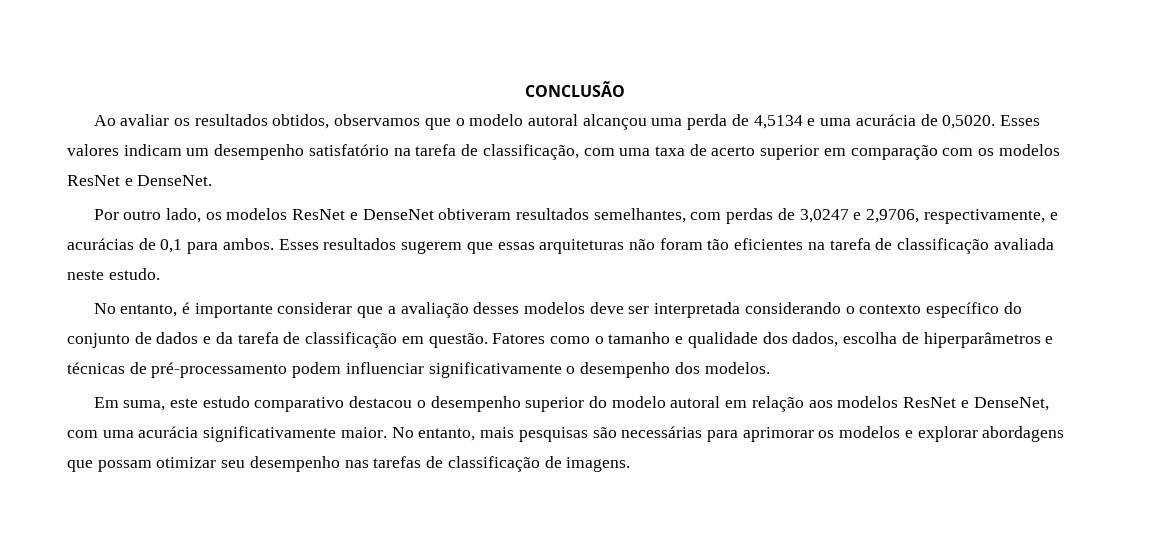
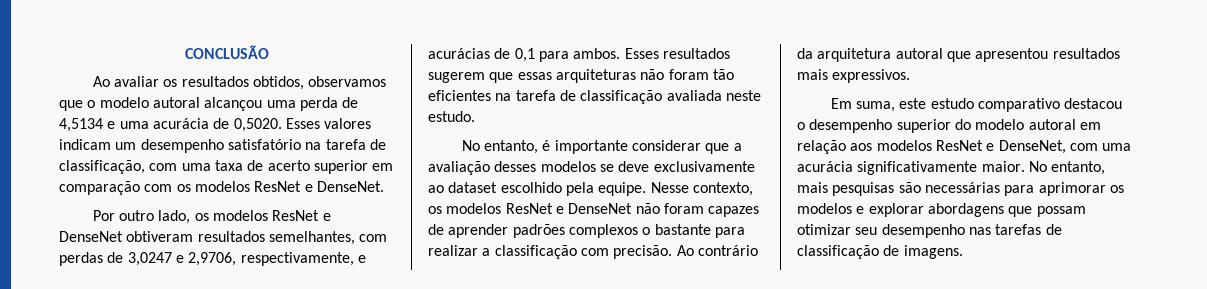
[589,302,1022,318] [67,332,1054,348] [67,362,770,378] deve ser interpretada considerando o contexto específico do conjunto de dados e da tarefa de classificação em questão. Fatores como o tamanho e qualidade dos dados, escolha de hiperparâmetros e técnicas de pré-processamento podem influenciar significativamente o desempenho dos modelos. -> [599,161,755,172] [428,182,753,196] [428,203,760,217] [428,224,745,238] [428,245,758,259] [797,48,1120,62] [797,69,911,83] se deve exclusivamente ao dataset escolhido pela equipe. Nesse contexto, os modelos ResNet e DenseNet não foram capazes de aprender padrões complexos o bastante para realizar a classificação com precisão. Ao contrário da arquitetura autoral que apresentou resultados mais expressivos.

